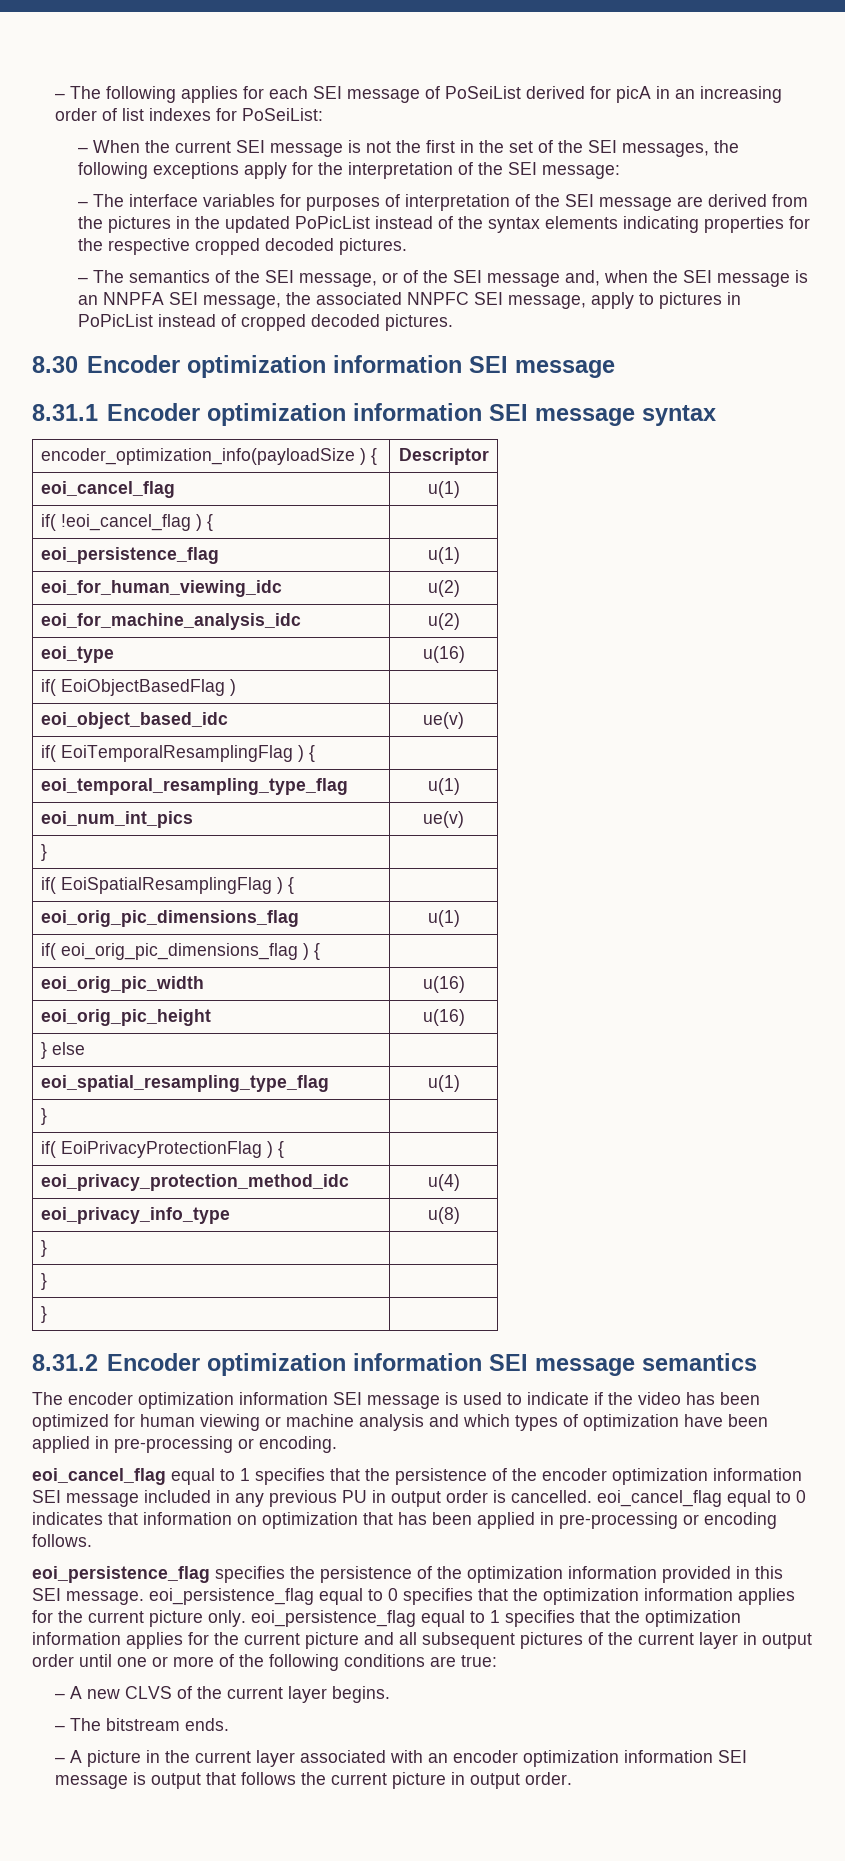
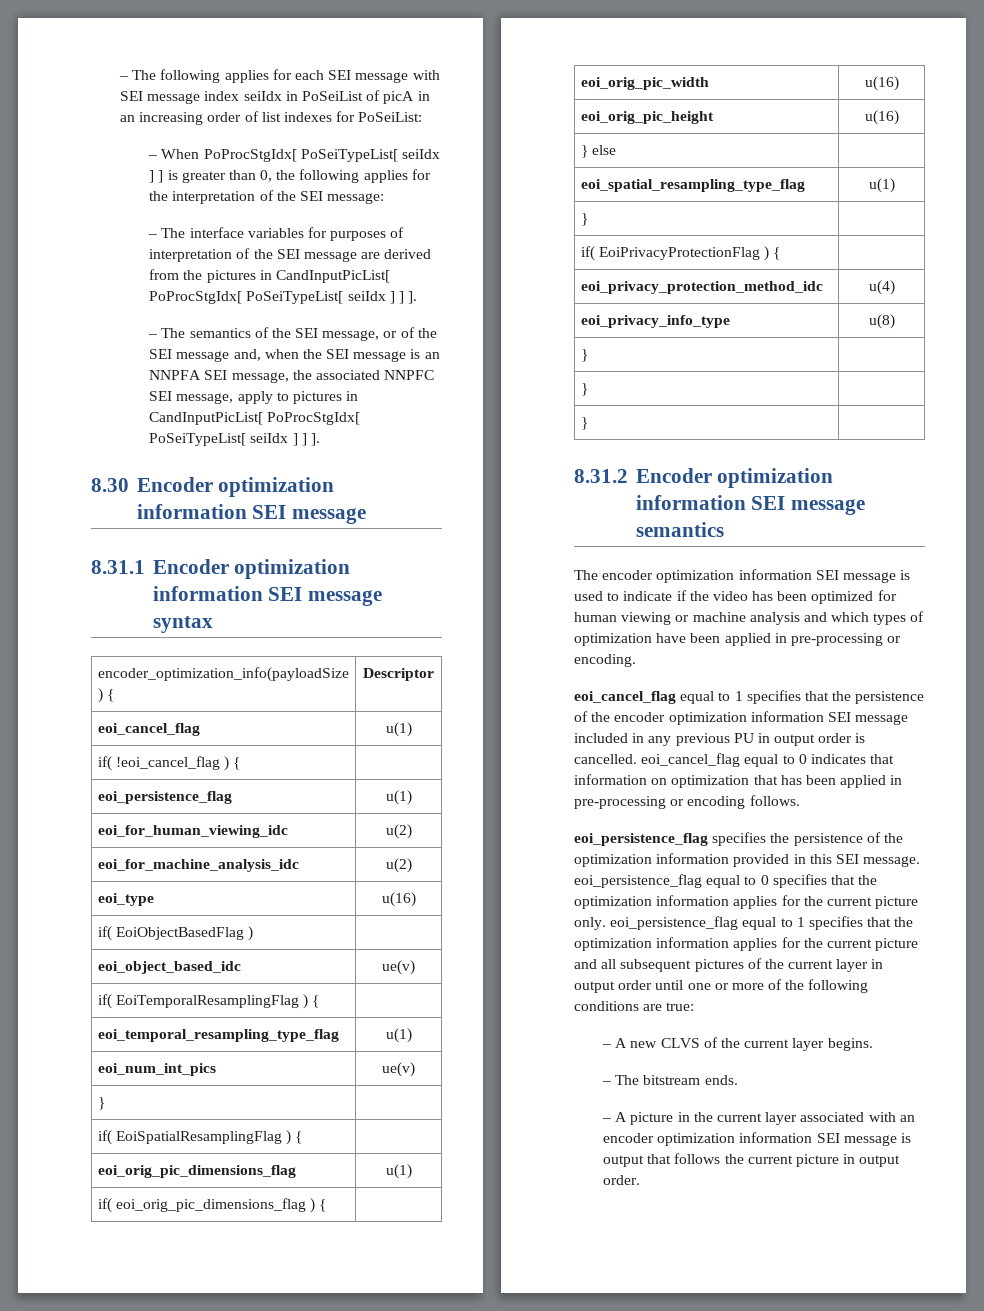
[424,86,611,99] of PoSeiList derived for -> [412,70,440,80] [120,90,381,104] with SEI message index seiIdx in PoSeiList of
[144,140,739,157] [77,162,287,179] the current SEI message is not the first in the set of the SEI messages, the following exceptions apply -> [203,149,440,162] [149,169,408,183] PoProcStgIdx[ PoSeiTypeList[ seiIdx ] ] is greater than 0, the following applies
[194,216,810,233] [77,238,407,255] the updated PoPicList instead of the syntax elements indicating properties for the respective cropped decoded pictures. -> [275,270,390,283] [149,291,418,304] CandInputPicList[ PoProcStgIdx[ PoSeiTypeList[ seiIdx ] ] ].
[77,314,453,331] PoPicList instead of cropped decoded pictures. -> [149,412,361,425] [149,433,320,446] CandInputPicList[ PoProcStgIdx[ PoSeiTypeList[ seiIdx ] ] ].

